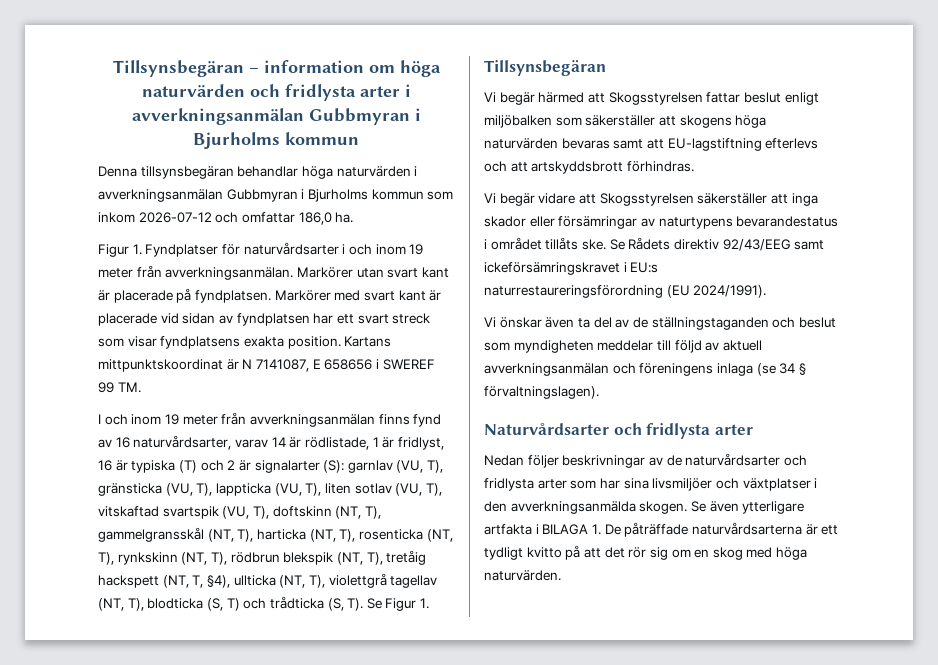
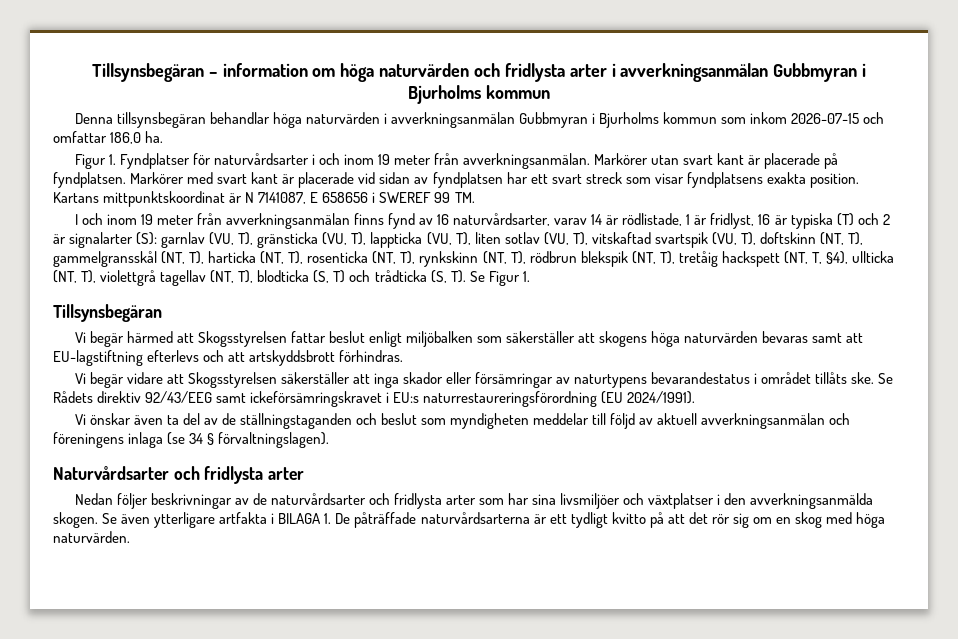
[138,212,212,223] 2026-07-12 -> [791,113,860,124] 2026-07-15

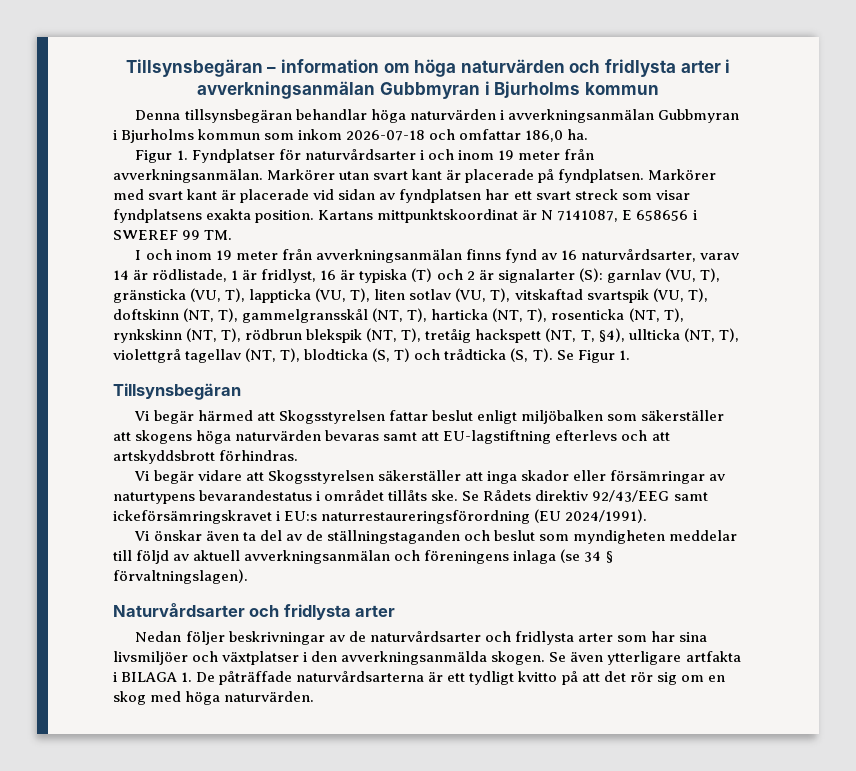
[791,113,860,124] 2026-07-15 -> [346,130,426,141] 2026-07-18

